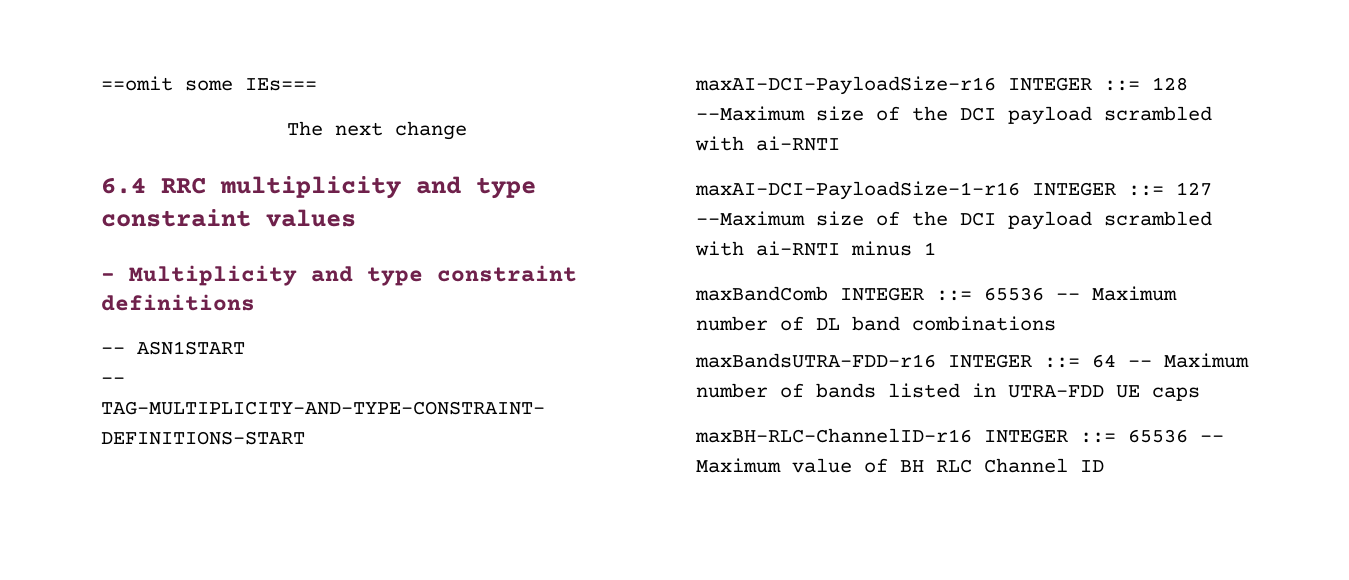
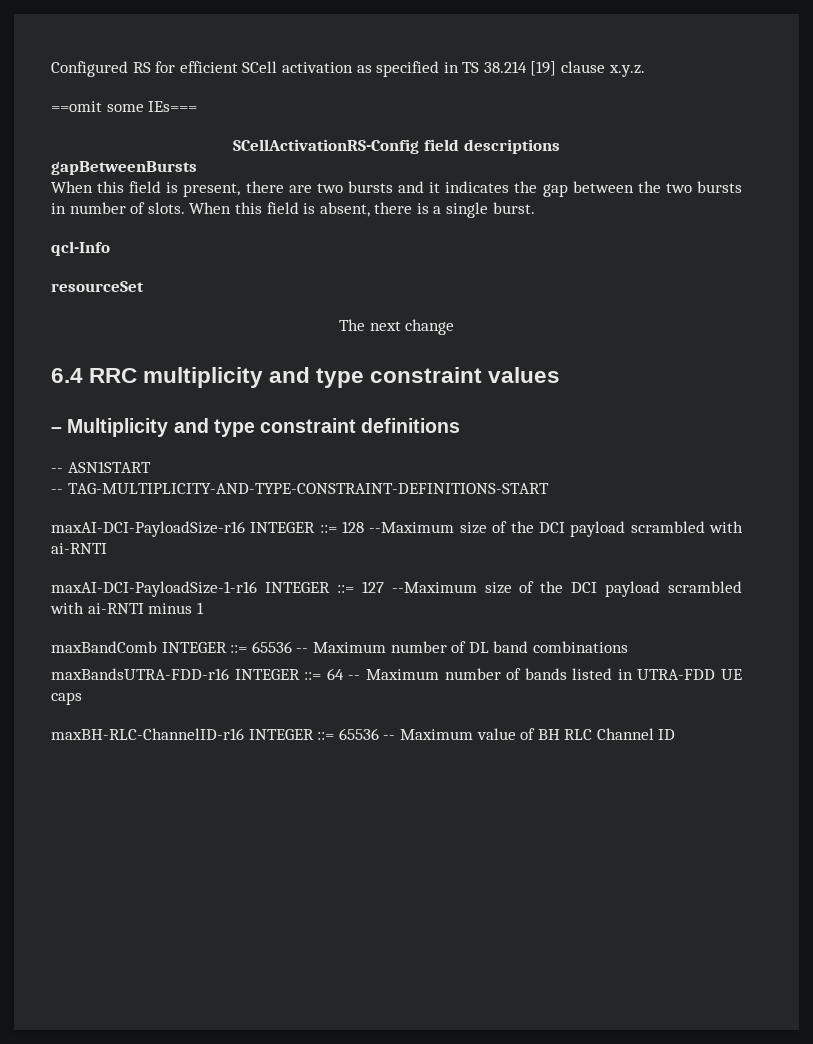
[101,76,317,91] ==omit some IEs=== -> [51,61,645,77] [51,101,198,112] [233,139,560,154] [51,161,197,175] [51,181,743,197] [51,202,535,218] [51,241,110,256] [51,281,144,292] Configured RS for efficient SCell activation as specified in TS 38.214 [19] clause x.y.z. // ==omit some IEs=== // SCellActivationRS-Config field descriptions // gapBetweenBursts // When this field is present, there are two bursts and it indicates the gap between the two bursts in number of slots. When this field is absent, there is a single burst. // qcl-Info // resourceSet

